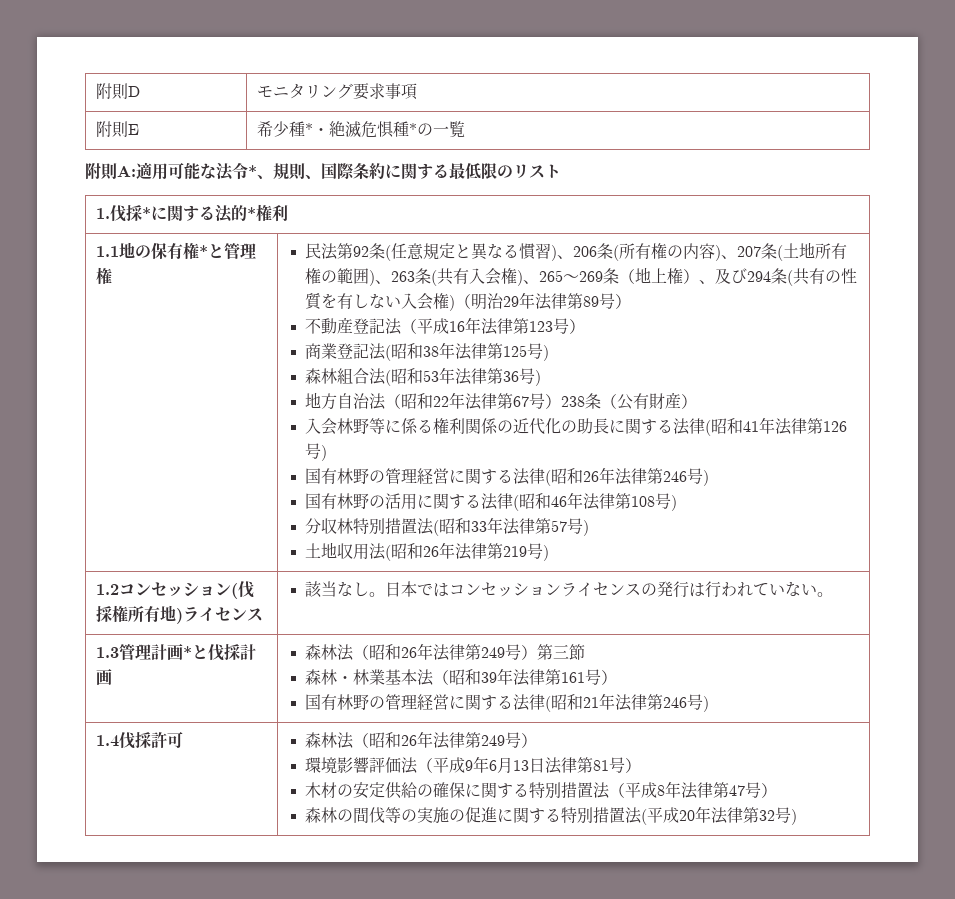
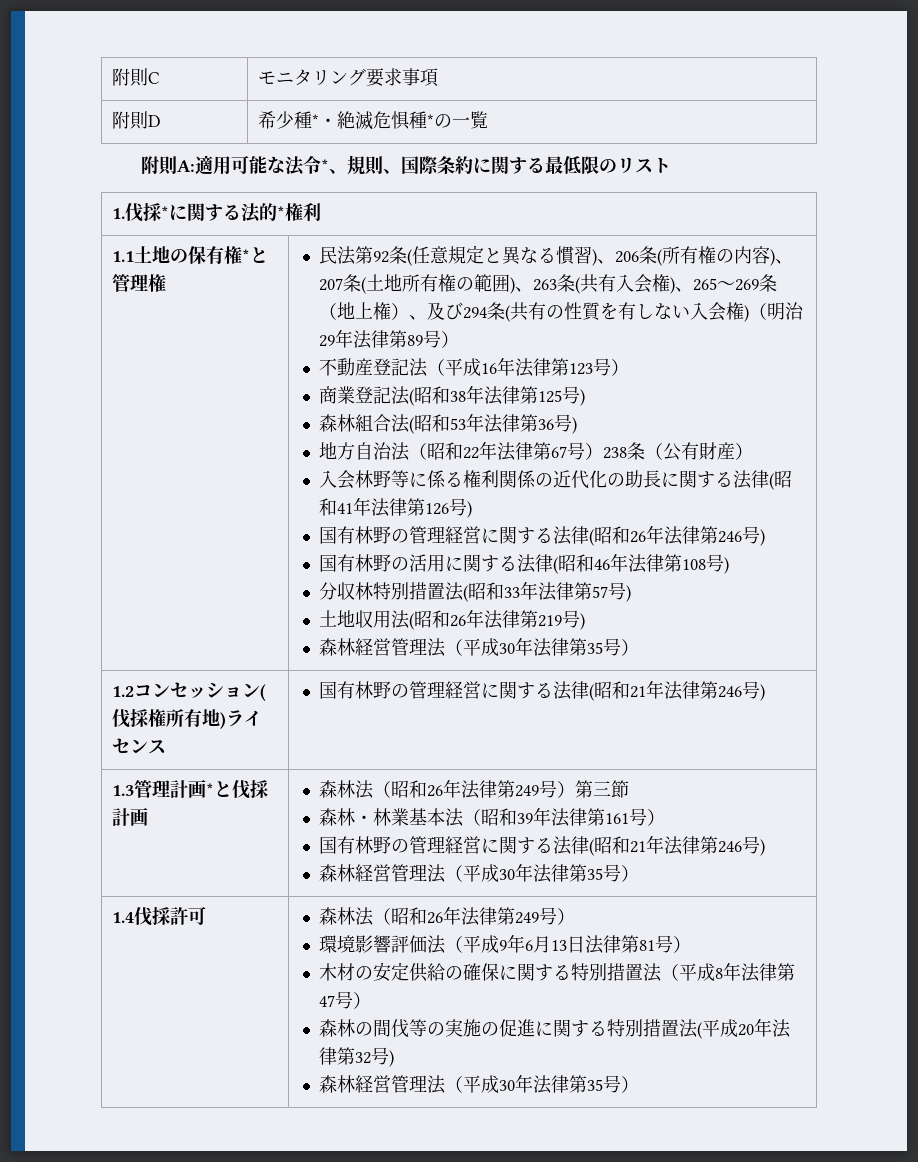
[95,83,140,100] 附則D -> [112,68,161,87] 附則C
[127,124,139,135] E -> [148,115,162,127] D
(119, 251) none -> [134,246,153,263] 土
(550, 553) none -> [318,637,639,657] // 森林経営管理法（平成30年法律第35号）
[305,581,834,598] 該当なし。日本ではコンセッションライセンスの発行は行われていない。 -> [318,680,765,701] 国有林野の管理経営に関する法律(昭和21年法律第246号)
(710, 704) none -> [318,863,639,883] // 森林経営管理法（平成30年法律第35号）
(798, 817) none -> [318,1074,639,1094] // 森林経営管理法（平成30年法律第35号）

